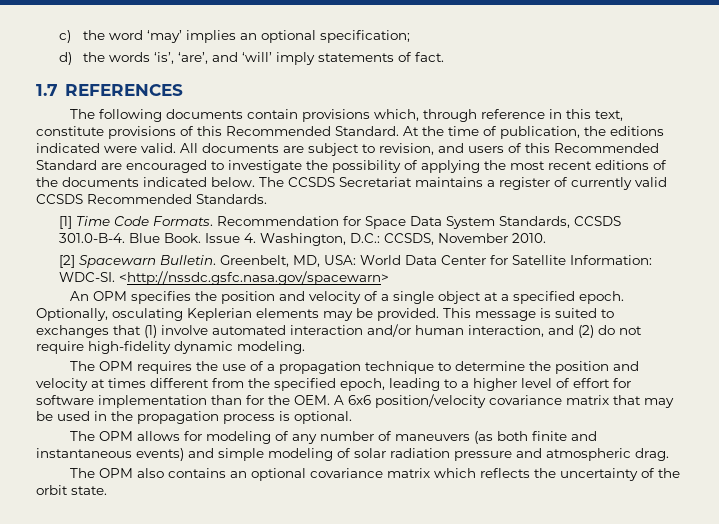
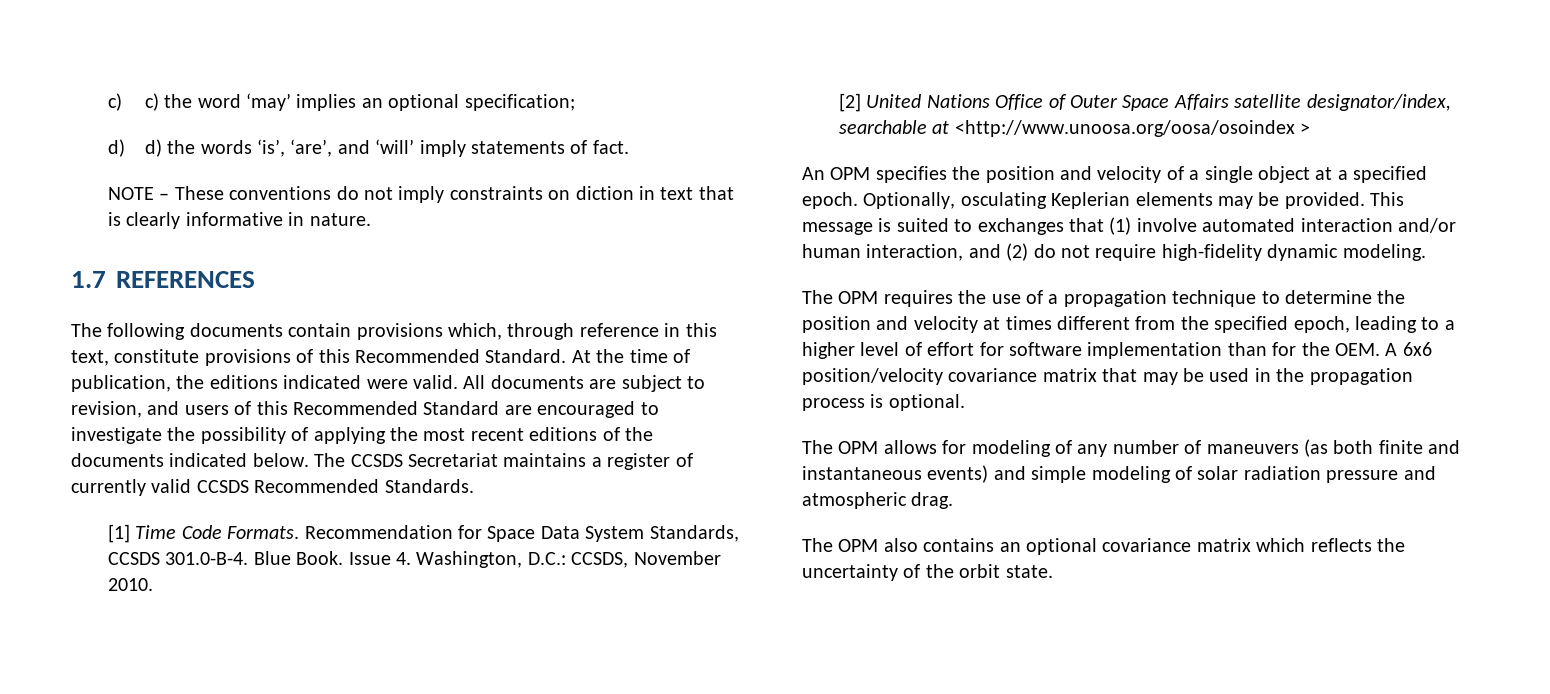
[59,30,72,43] c) -> [107,93,159,111] c) c)
(73, 58) none -> [144,139,162,157] d)
(444, 57) none -> [107,186,734,203] [107,212,371,229] // NOTE – These conventions do not imply constraints on diction in text that is clearly informative in nature.
[79,255,653,268] [59,271,390,285] Spacewarn Bulletin. Greenbelt, MD, USA: World Data Center for Satellite Information: WDC-SI. <http://nssdc.gsfc.nasa.gov/spacewarn> -> [866,94,1451,111] [838,120,1311,137] United Nations Office of Outer Space Affairs satellite designator/index, searchable at <http://www.unoosa.org/oosa/osoindex >

